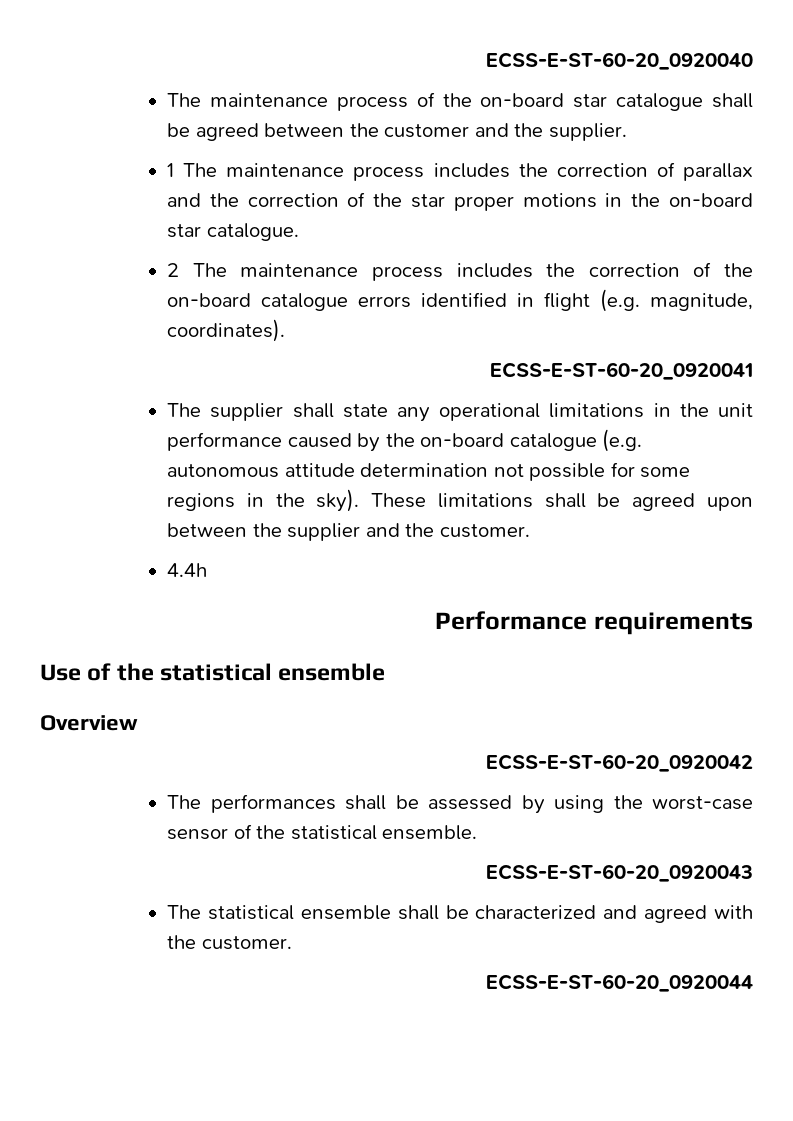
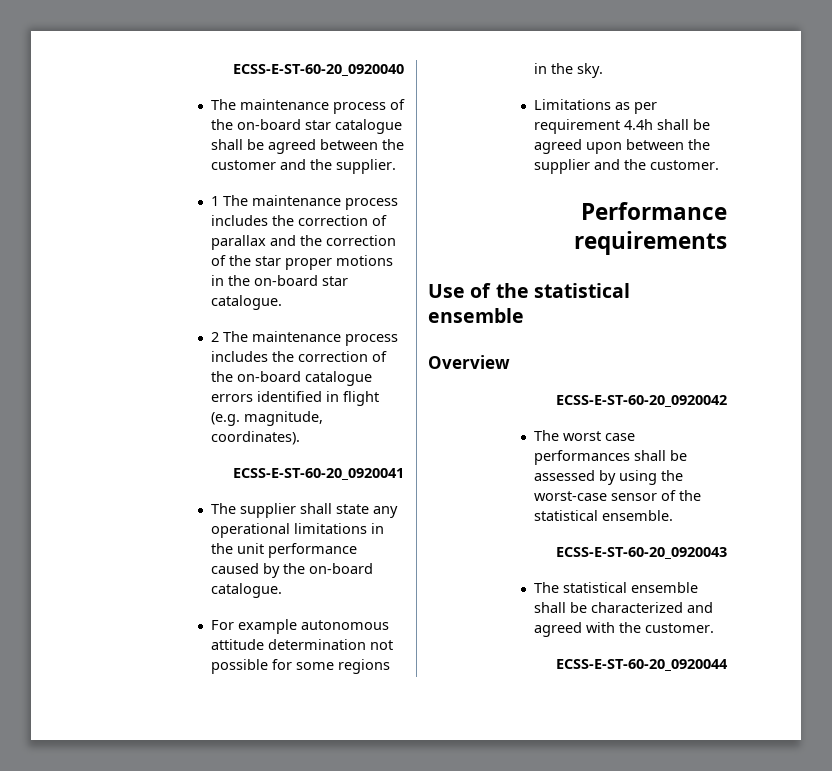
[509,429,643,452] catalogue (e.g. -> [210,583,282,598] [210,619,297,634] catalogue. // For example
[316,489,533,512] sky). These limitations -> [576,63,603,78] [533,99,657,114] [533,119,653,134] sky. // Limitations as per requirement 4.4h
[167,563,208,577] // 4.4h -> (719, 165) none
(202, 802) none -> [562,431,635,441] worst case

